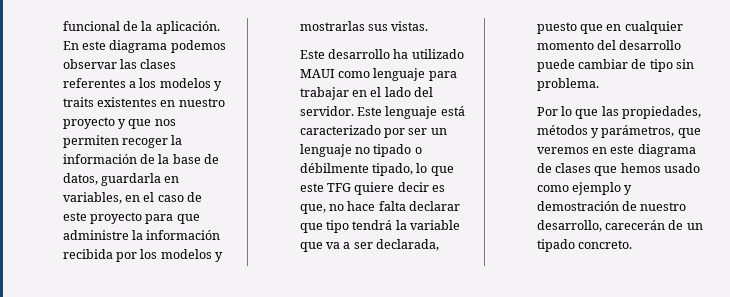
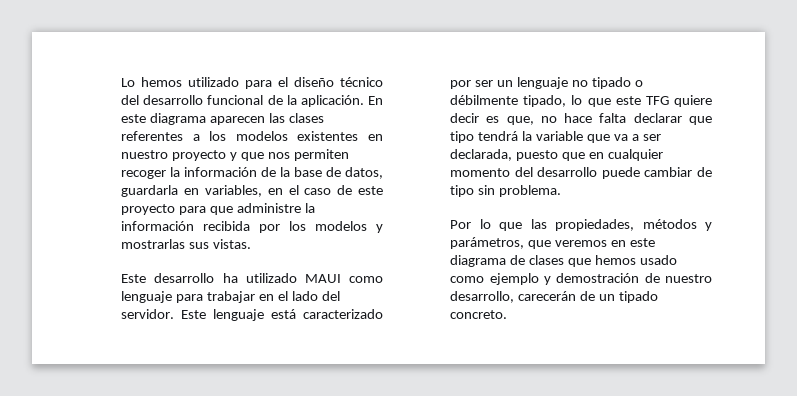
(62, 26) none -> [121,77,383,89] [121,95,204,105] Lo hemos utilizado para el diseño técnico del desarrollo
[170,40,226,53] [62,59,117,69] podemos observar -> [209,116,265,125] aparecen
[214,81,223,91] [62,97,94,107] y traits -> (288, 136) none

